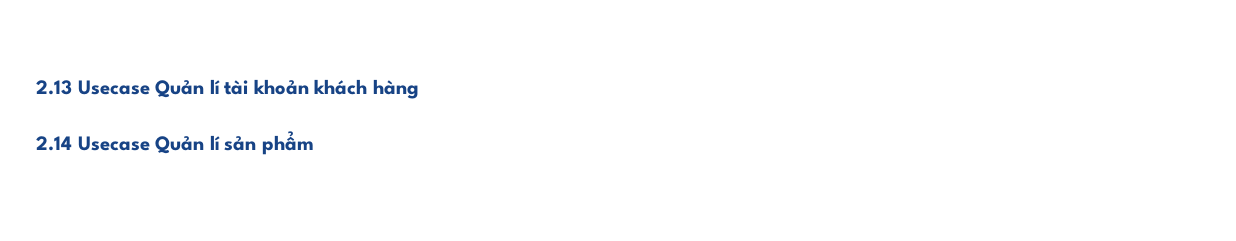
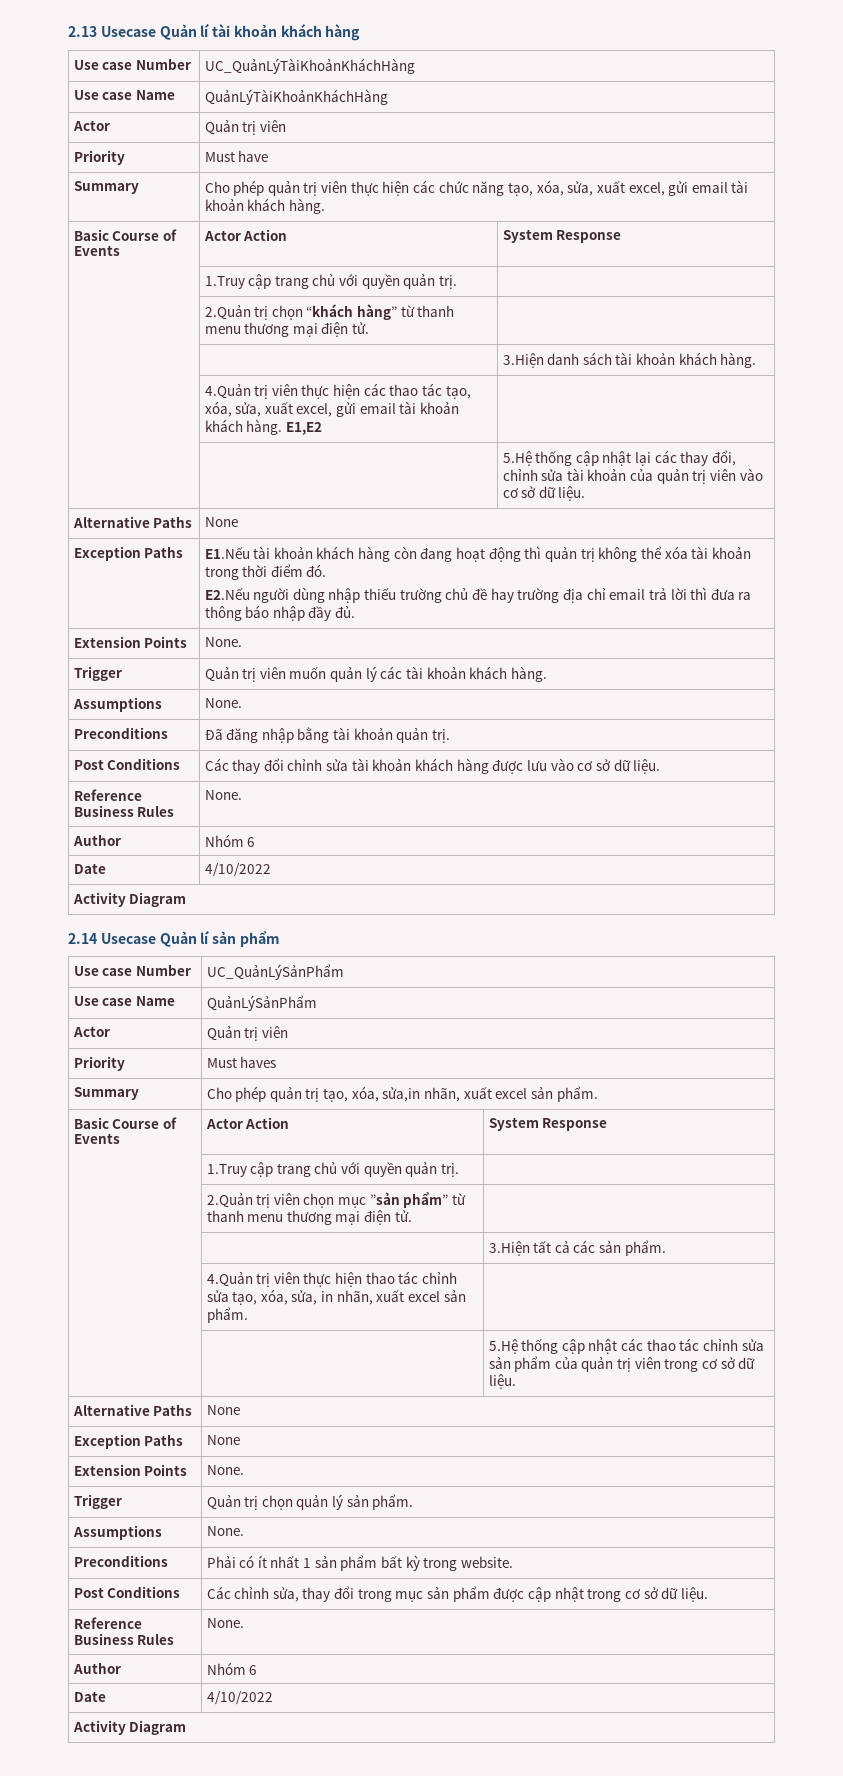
(419, 89) none -> [73,58,191,70] [204,58,415,74] [73,90,175,100] [204,89,388,105] [72,120,110,131] [204,120,286,135] [73,150,125,165] [204,150,269,162] [73,181,139,194] [204,180,749,196] [204,198,325,214] [73,229,177,241] [73,245,120,256] [203,229,288,241] [502,229,622,243] [204,274,458,289] [204,304,455,320] [204,322,370,337] [502,352,757,368] [204,383,471,399] [204,401,460,417] [204,419,322,435] [502,450,737,466] [502,468,763,484] [502,486,586,501] [72,516,193,528] [204,517,238,527] [73,546,184,561] [204,546,751,562] [204,564,327,580] [204,587,752,603] [204,605,356,621] [73,636,188,648] [204,637,242,647] [73,666,122,681] [204,666,547,682] [72,697,162,712] [204,698,242,708] [73,727,168,739] [204,727,451,743] [73,758,181,770] [204,758,661,774] [73,789,142,801] [73,805,175,817] [204,790,242,800] [72,834,121,846] [204,834,256,847] [73,863,106,874] [204,863,271,877] [72,892,187,907] // Use case Number | UC_QuảnLýTàiKhoảnKháchHàng // Use case Name | QuảnLýTàiKhoảnKháchHàng // Actor | Quản trị viên // Priority | Must have // Summary | Cho phép quản trị viên thực hiện các chức năng tạo, xóa, sửa, xuất excel, gửi email tài khoản khách hàng. // Basic Course of Events | Actor Action | System Response // | 1.Truy cập trang chủ với quyền quản trị. | // | 2.Quản trị chọn “khách hàng” từ thanh menu thương mại điện tử. | // | | 3.Hiện danh sách tài khoản khách hàng. // | 4.Quản trị viên thực hiện các thao tác tạo, xóa, sửa, xuất excel, gửi email tài khoản khách hàng. E1,E2 | // | | 5.Hệ thống cập nhật lại các thay đổi, chỉnh sửa tài khoản của quản trị viên vào cơ sở dữ liệu. // Alternative Paths | None // Exception Paths | E1.Nếu tài khoản khách hàng còn đang hoạt động thì quản trị không thể xóa tài khoản trong thời điểm đó. // E2.Nếu người dùng nhập thiếu trường chủ đề hay trường địa chỉ email trả lời thì đưa ra thông báo nhập đầy đủ. // Extension Points | None. // Trigger | Quản trị viên muốn quản lý các tài khoản khách hàng. // Assumptions | None. // Preconditions | Đã đăng nhập bằng tài khoản quản trị. // Post Conditions | Các thay đổi chỉnh sửa tài khoản khách hàng được lưu vào cơ sở dữ liệu. // Reference Business Rules | None. // Author | Nhóm 6 // Date | 4/10/2022 // Activity Diagram
(314, 143) none -> [73,964,191,976] [206,964,344,980] [73,996,175,1006] [206,995,317,1011] [72,1026,110,1037] [206,1026,288,1041] [73,1056,125,1071] [206,1056,277,1068] [73,1087,139,1100] [206,1086,598,1102] [73,1117,177,1129] [73,1133,120,1144] [205,1117,290,1129] [488,1117,608,1131] [206,1162,460,1177] [206,1192,467,1208] [206,1210,412,1225] [488,1240,666,1256] [206,1271,458,1287] [206,1289,466,1305] [206,1307,248,1323] [488,1338,764,1354] [488,1356,756,1372] [488,1374,516,1389] [72,1404,193,1416] [206,1405,240,1415] [73,1434,184,1449] [206,1435,240,1445] [73,1464,188,1476] [206,1465,244,1475] [73,1494,122,1509] [206,1494,414,1510] [72,1525,162,1540] [206,1526,244,1536] [73,1555,168,1567] [206,1555,513,1571] [73,1586,181,1598] [206,1586,708,1602] [73,1617,142,1629] [73,1633,175,1645] [206,1618,244,1628] [72,1662,121,1674] [206,1662,258,1675] [73,1691,106,1702] [206,1691,273,1705] [72,1720,187,1735] // Use case Number | UC_QuảnLýSảnPhẩm // Use case Name | QuảnLýSảnPhẩm // Actor | Quản trị viên // Priority | Must haves // Summary | Cho phép quản trị tạo, xóa, sửa,in nhãn, xuất excel sản phẩm. // Basic Course of Events | Actor Action | System Response // | 1.Truy cập trang chủ với quyền quản trị. | // | 2.Quản trị viên chọn mục ”sản phẩm” từ thanh menu thương mại điện tử. | // | | 3.Hiện tất cả các sản phẩm. // | 4.Quản trị viên thực hiện thao tác chỉnh sửa tạo, xóa, sửa, in nhãn, xuất excel sản phẩm. | // | | 5.Hệ thống cập nhật các thao tác chỉnh sửa sản phẩm của quản trị viên trong cơ sở dữ liệu. // Alternative Paths | None // Exception Paths | None // Extension Points | None. // Trigger | Quản trị chọn quản lý sản phẩm. // Assumptions | None. // Preconditions | Phải có ít nhất 1 sản phẩm bất kỳ trong website. // Post Conditions | Các chỉnh sửa, thay đổi trong mục sản phẩm được cập nhật trong cơ sở dữ liệu. // Reference Business Rules | None. // Author | Nhóm 6 // Date | 4/10/2022 // Activity Diagram

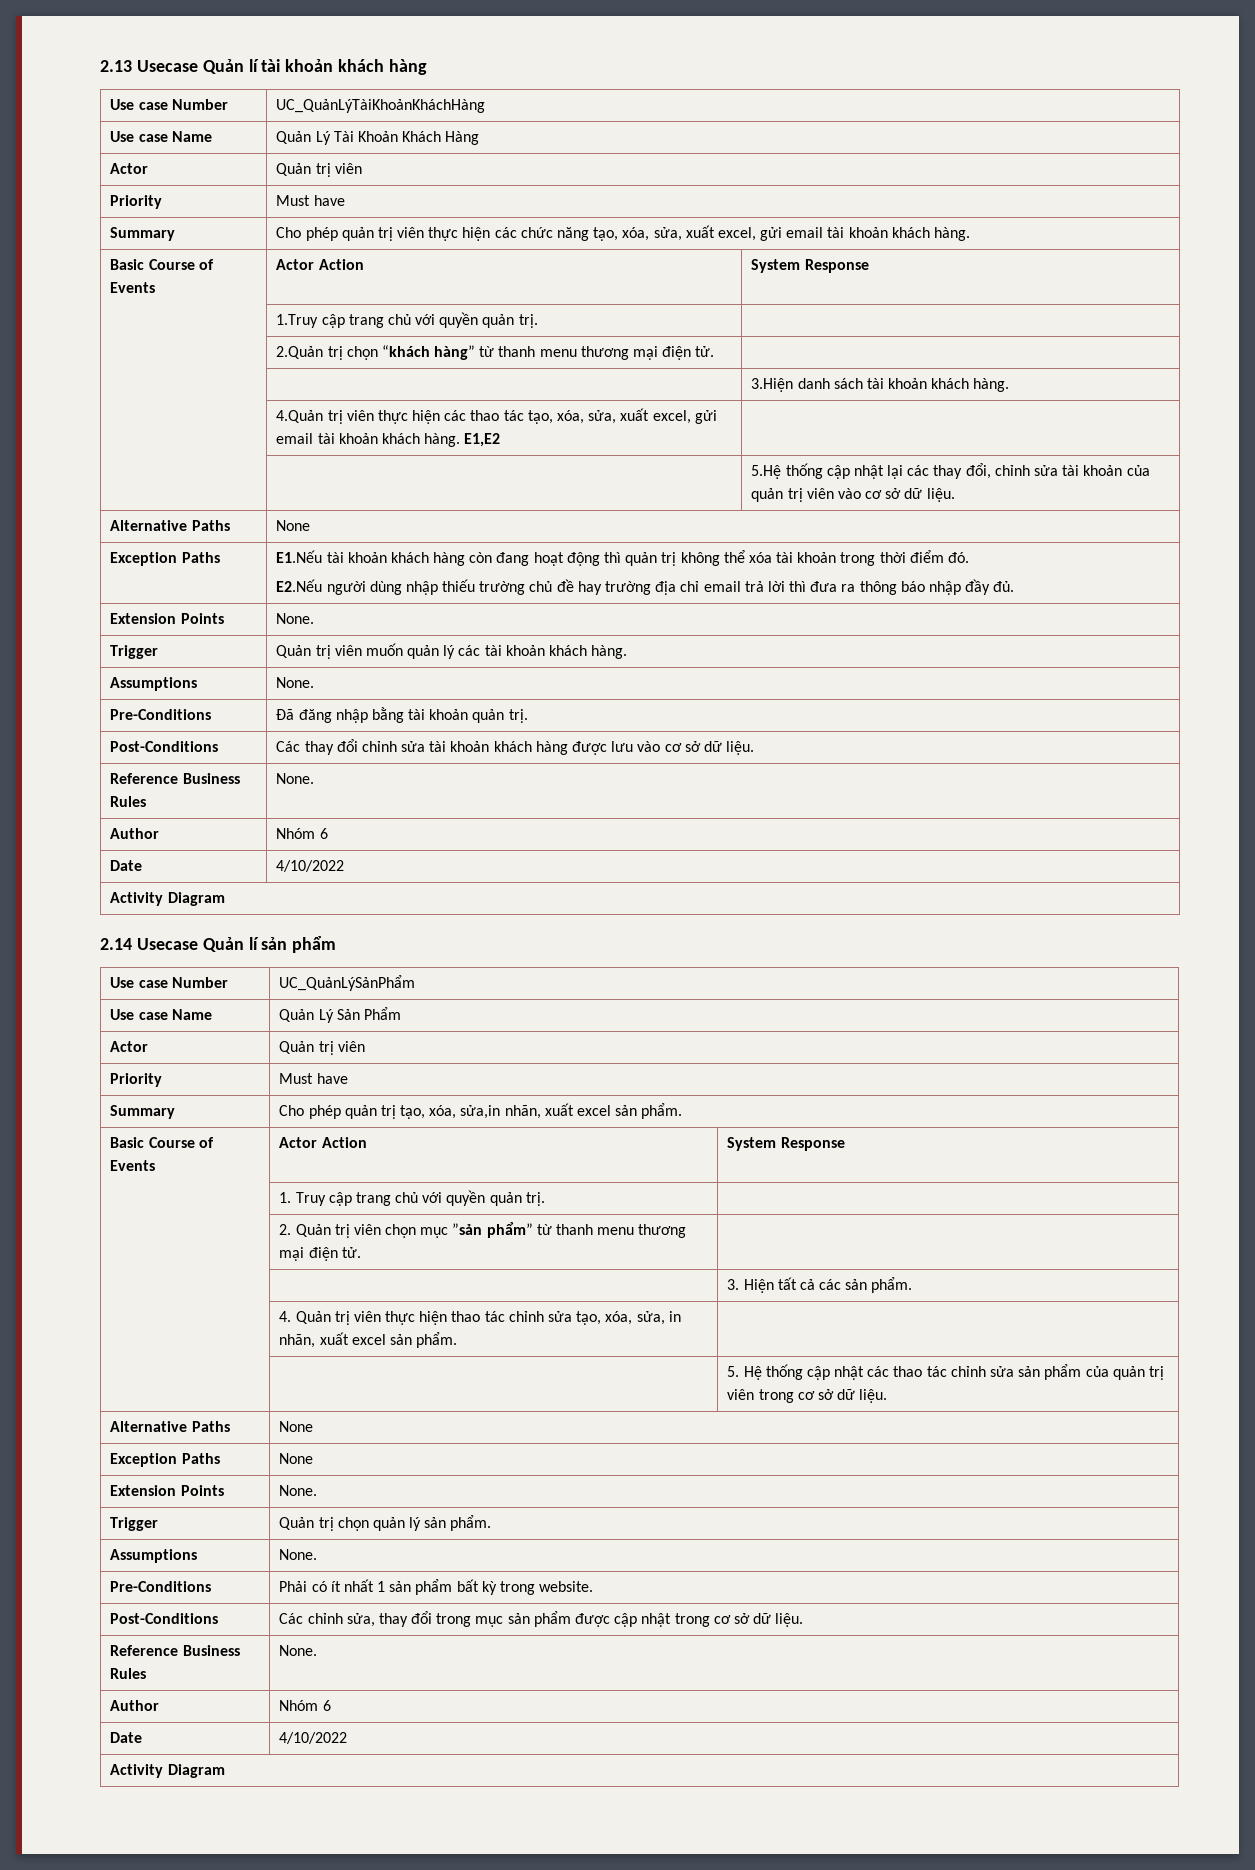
[204,89,388,105] QuảnLýTàiKhoảnKháchHàng -> [276,131,480,145] Quản Lý Tài Khoản Khách Hàng
[73,727,168,739] Preconditions -> [110,709,212,720] Pre-Conditions
[73,758,181,770] Post Conditions -> [110,741,219,752] Post-Conditions
[206,995,317,1011] [72,1026,110,1037] [206,1026,288,1041] [73,1056,125,1071] [206,1056,277,1068] QuảnLýSảnPhẩm // Actor | Quản trị viên // Priority | Must haves -> [279,1007,401,1023] [110,1041,149,1052] [279,1041,365,1055] [110,1073,163,1087] [279,1073,348,1084] Quản Lý Sản Phẩm // Actor | Quản trị viên // Priority | Must have
[206,1162,460,1177] [206,1193,253,1208] 1.Truy cập trang chủ với quyền quản trị. | // | 2.Quản -> [279,1190,545,1206] [279,1224,331,1237] 1. Truy cập trang chủ với quyền quản trị. | // | 2. Quản
[488,1241,530,1256] 3.Hiện -> [727,1279,774,1293] 3. Hiện
[206,1272,253,1287] 4.Quản -> [279,1311,331,1324] 4. Quản
[488,1339,518,1354] 5.Hệ -> [727,1366,762,1380] 5. Hệ
[73,1555,168,1567] Preconditions -> [110,1581,212,1592] Pre-Conditions
[73,1586,181,1598] Post Conditions -> [110,1613,219,1624] Post-Conditions

